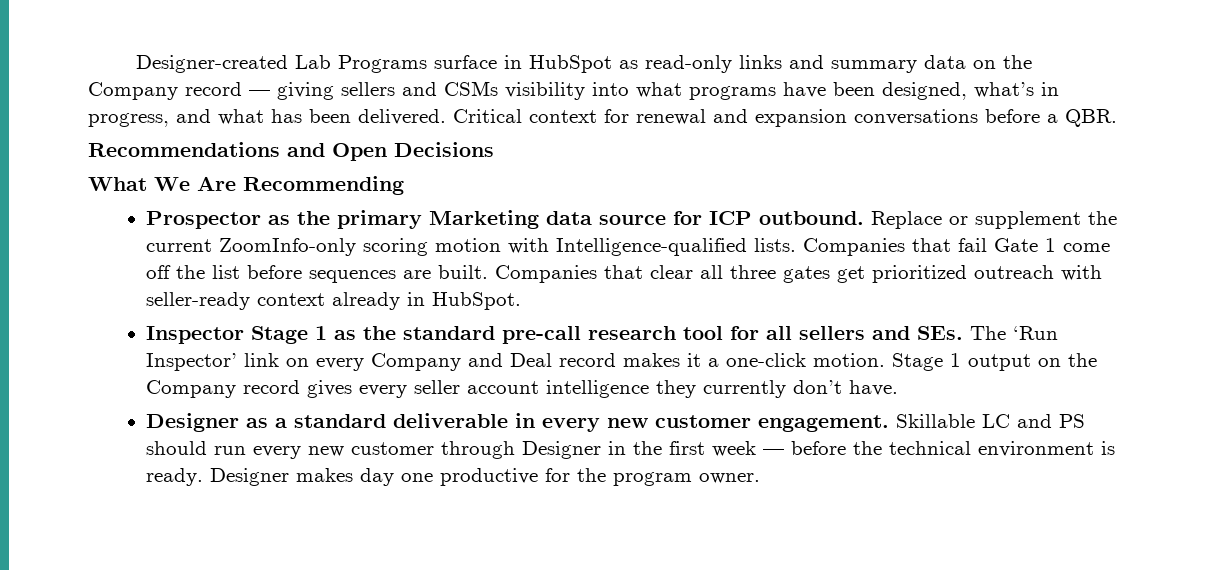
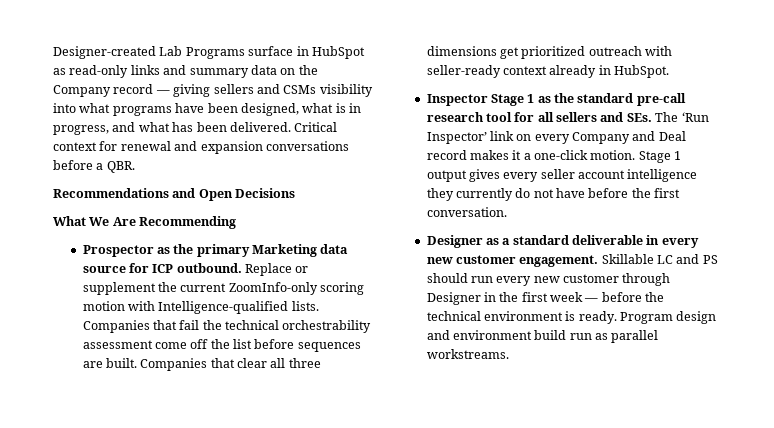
[974,82,1034,98] what’s -> [302,103,346,113] what is
[994,238,1057,252] Gate 1 -> [202,320,372,333] [82,340,153,349] the technical orchestrability assessment
[783,266,831,283] gates -> [426,46,497,56] dimensions
[1038,353,1098,367] [146,380,301,398] on the Company record -> (467, 176) none
[793,380,899,396] don’t have. -> [515,188,681,198] [426,207,507,217] do not have before the first conversation.
[210,468,761,486] Designer makes day one productive for the program owner. -> [620,311,717,324] [426,330,659,343] [426,349,509,359] Program design and environment build run as parallel workstreams.

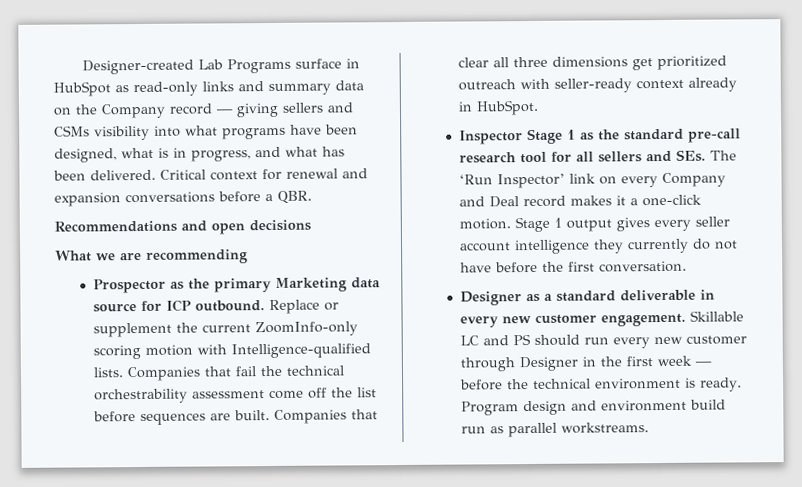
[198,188,296,201] Open Decisions -> [211,219,311,235] open decisions
[89,216,237,229] We Are Recommending -> [96,249,248,264] we are recommending

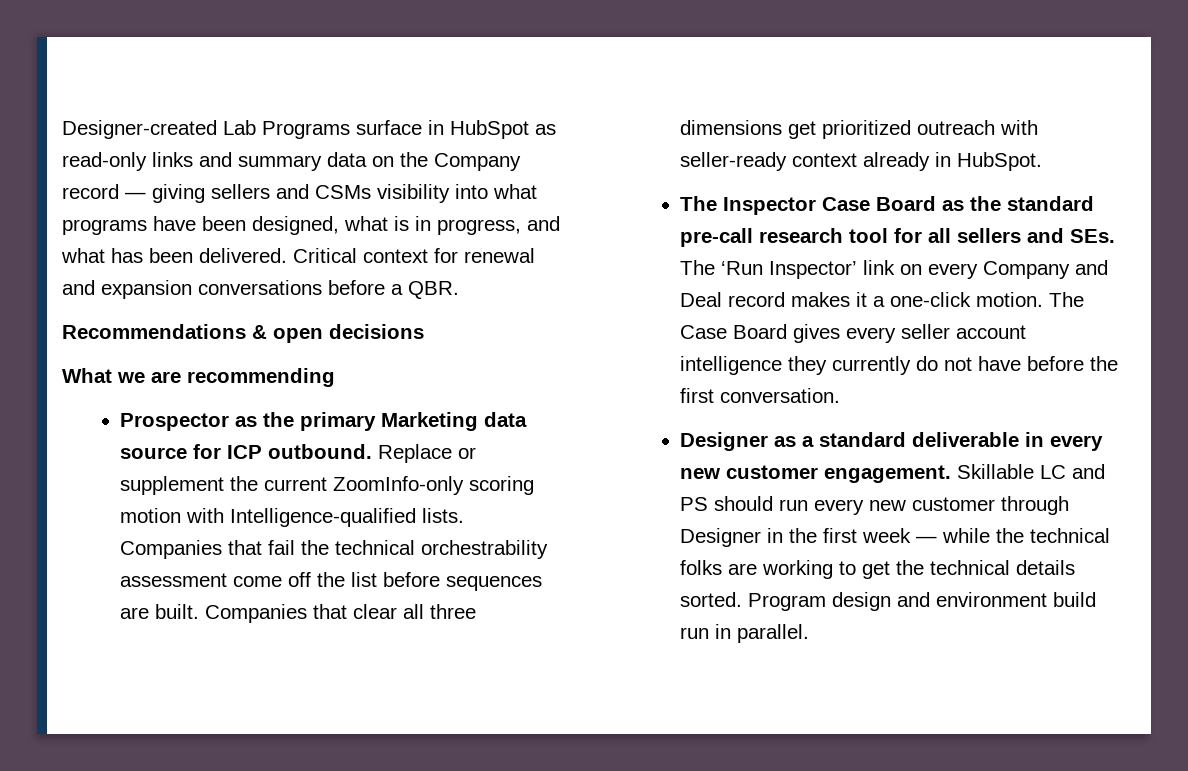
[181,220,207,232] and -> [252,325,267,339] &
[459,128,577,145] Inspector Stage 1 -> [680,196,937,215] The Inspector Case Board
[515,216,613,233] Stage 1 output -> [1049,292,1085,307] [680,324,788,339] The Case Board
[460,377,743,392] before the technical environment is ready. -> [942,528,1111,543] [680,560,1076,579] [680,592,743,607] while the technical folks are working to get the technical details sorted.
[490,422,650,438] as parallel workstreams. -> [715,624,810,643] in parallel.

